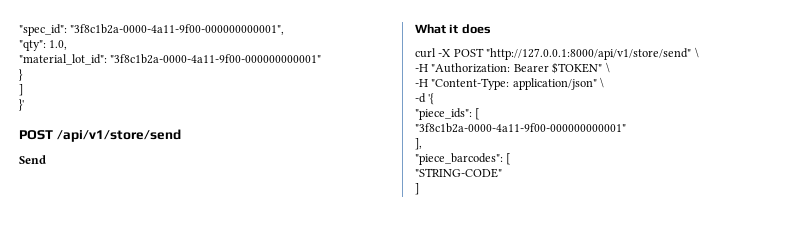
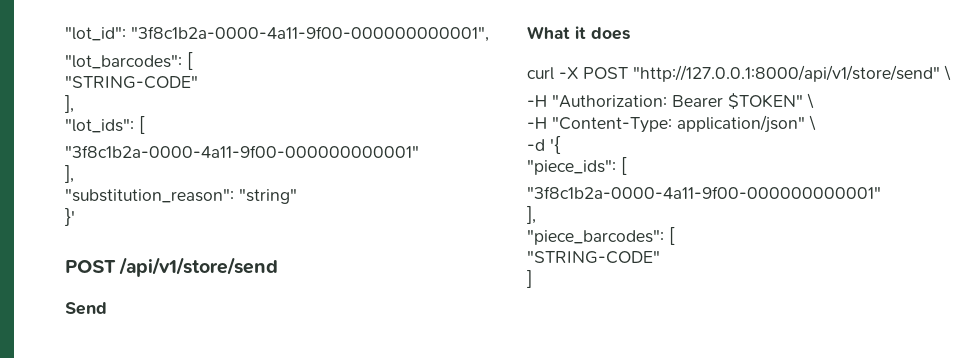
[19,24,67,36] "spec_id": -> [65,26,126,41] "lot_id":
[19,40,68,51] [19,54,322,65] [19,69,23,81] [19,84,23,96] "qty": 1.0, // "material_lot_id": "3f8c1b2a-0000-4a11-9f00-000000000001" // } // ] -> [65,52,193,70] [65,75,198,89] [65,95,74,113] [65,116,145,134] [65,145,419,158] [65,165,74,183] [65,188,297,204] "lot_barcodes": [ // "STRING-CODE" // ], // "lot_ids": [ // "3f8c1b2a-0000-4a11-9f00-000000000001" // ], // "substitution_reason": "string"

